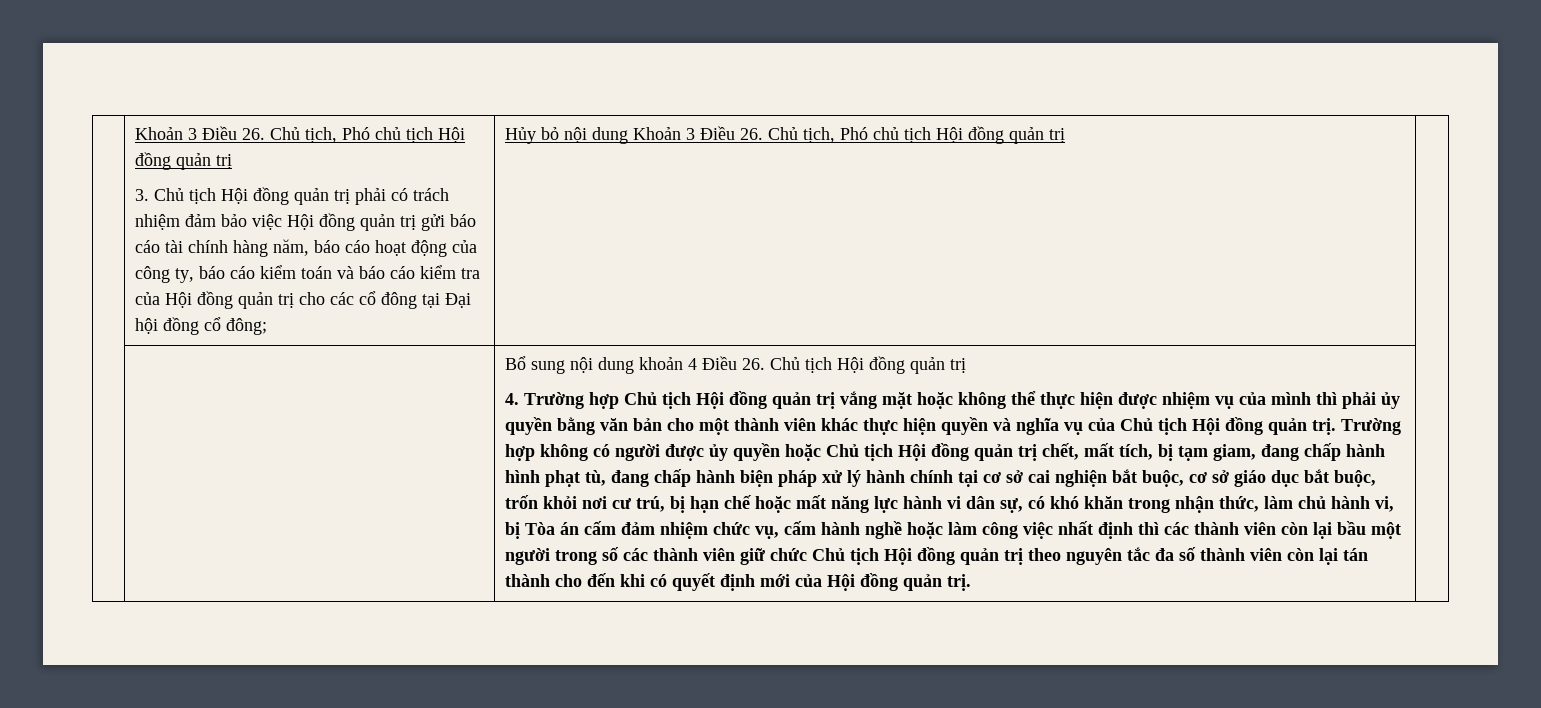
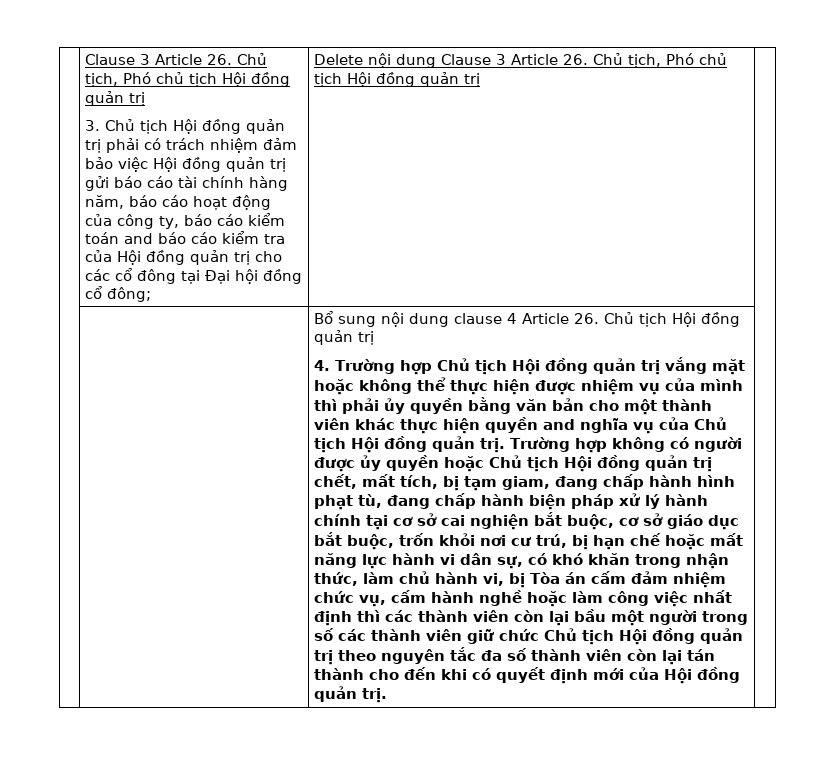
[135,126,238,140] | Khoản 3 Điều -> [85,54,203,65] | Clause 3 Article
[337,266,355,279] và -> [124,233,154,244] and
[505,126,736,144] Hủy bỏ nội dung Khoản 3 Điều -> [314,53,559,68] Delete nội dung Clause 3 Article
[639,356,738,370] khoản 4 Điều -> [454,313,570,324] clause 4 Article
[993,418,1012,431] và -> [543,419,576,430] and

